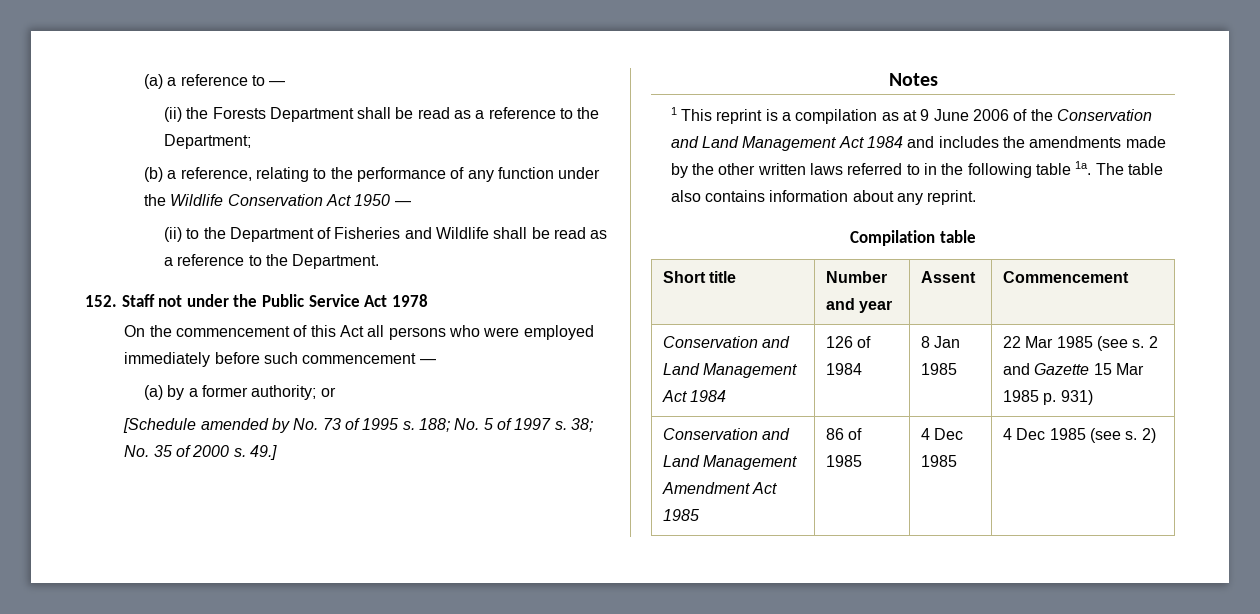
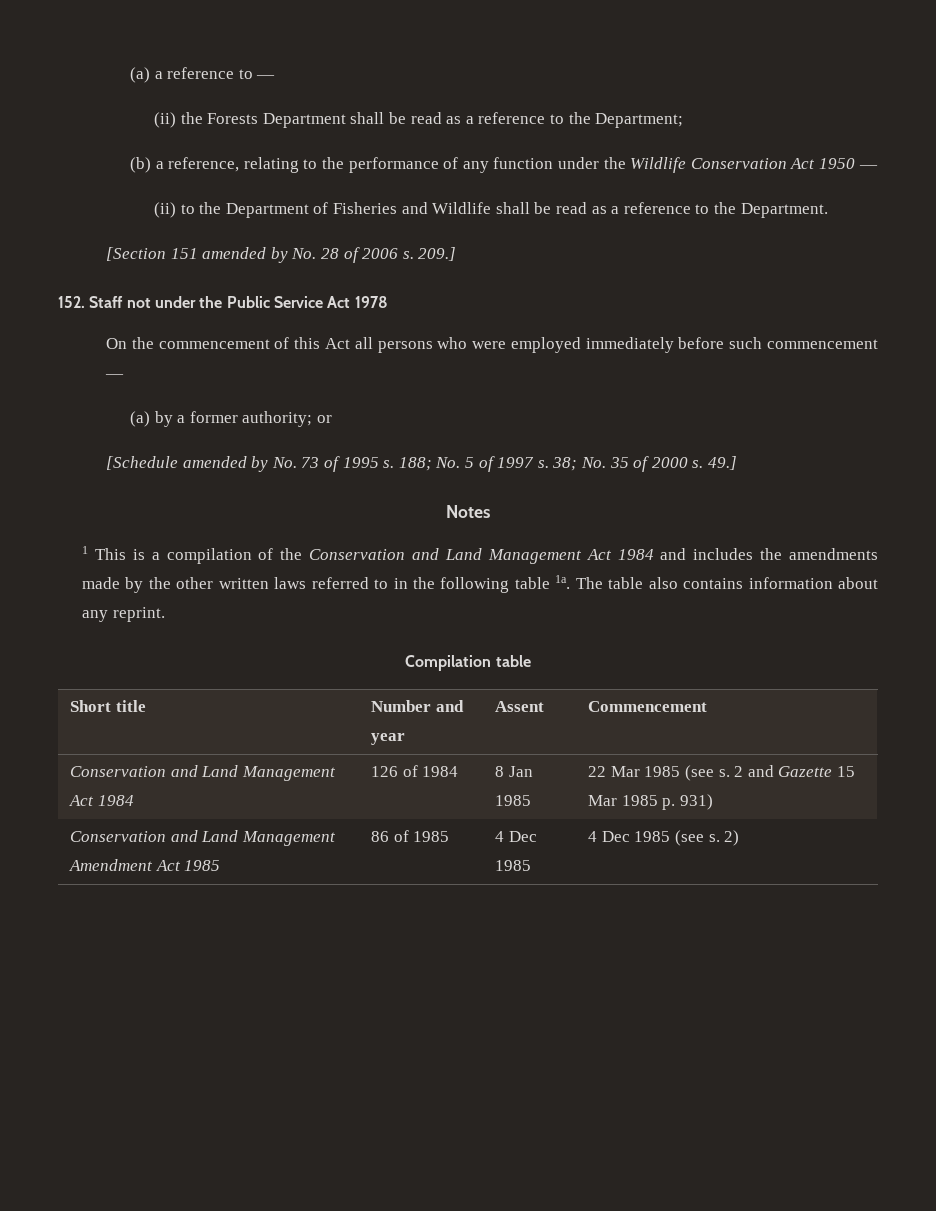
(380, 261) none -> [106,247,457,263] // [Section 151 amended by No. 28 of 2006 s. 209.]
[716,109,763,124] reprint -> (126, 554) none
[881,109,1009,121] as at 9 June 2006 -> (252, 556) none

